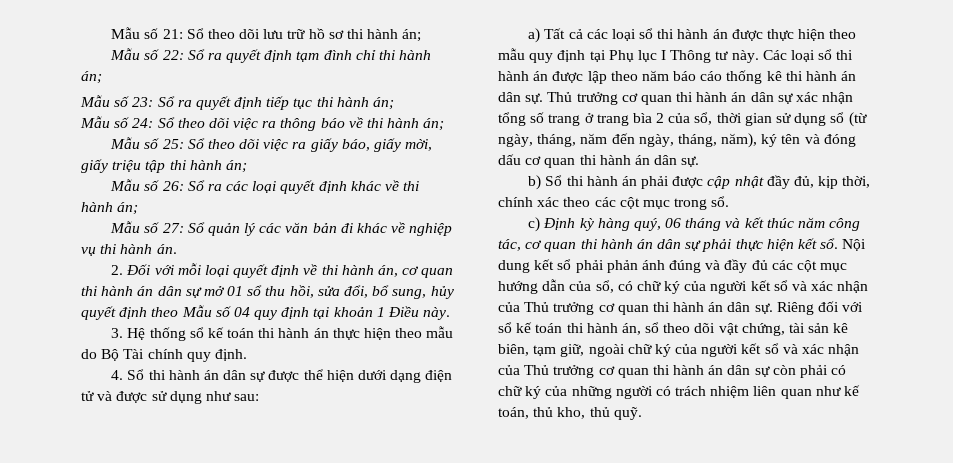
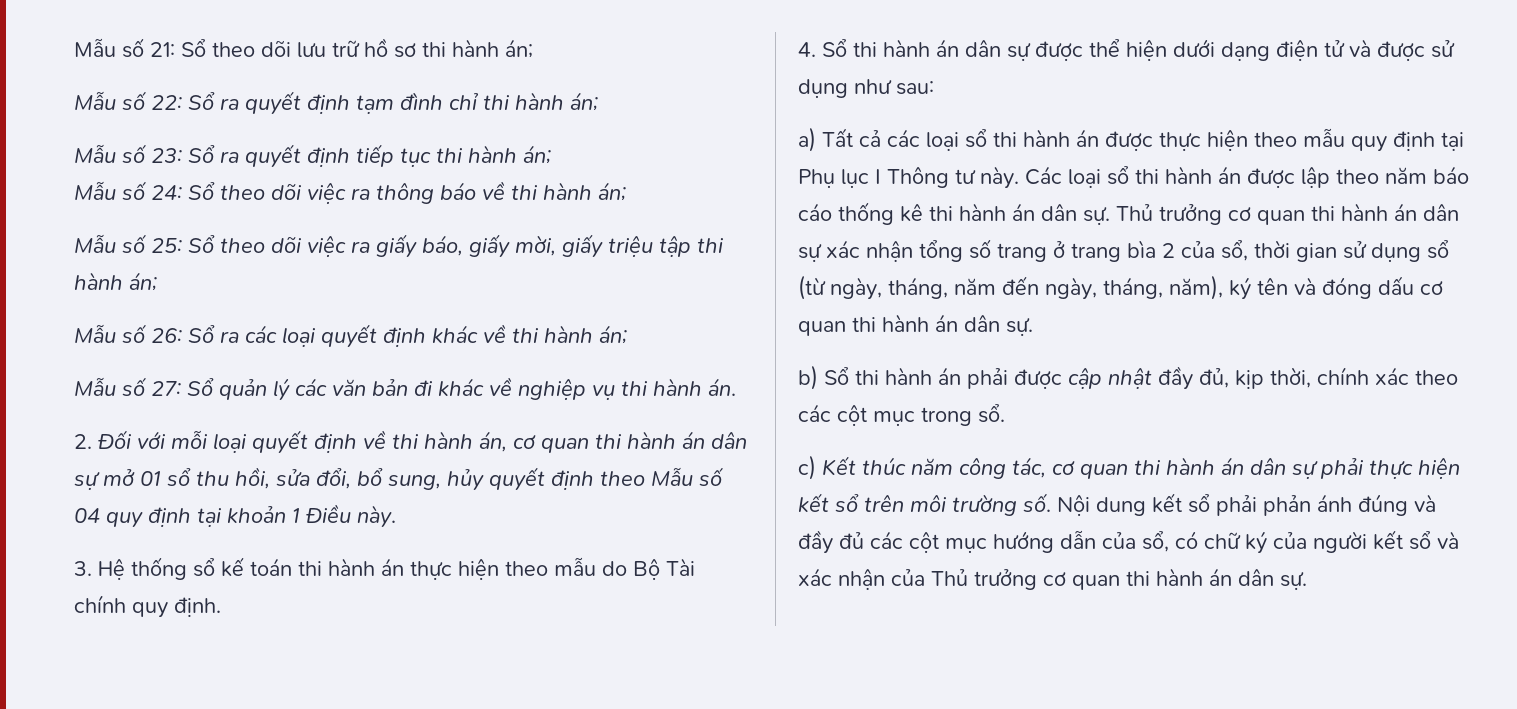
[543,217,764,231] Định kỳ hàng quý, 06 tháng và kết -> [822,456,856,475] Kết
[820,238,839,249] sổ. -> [835,493,1051,516] sổ trên môi trường số.
[776,301,864,315] [498,322,849,336] [498,343,860,357] [498,365,847,378] [498,385,861,399] [498,407,642,420] Riêng đối với sổ kế toán thi hành án, sổ theo dõi vật chứng, tài sản kê biên, tạm giữ, ngoài chữ ký của người kết sổ và xác nhận của Thủ trưởng cơ quan thi hành án dân sự còn phải có chữ ký của những người có trách nhiệm liên quan như kế toán, thủ kho, thủ quỹ. -> (1307, 581) none

